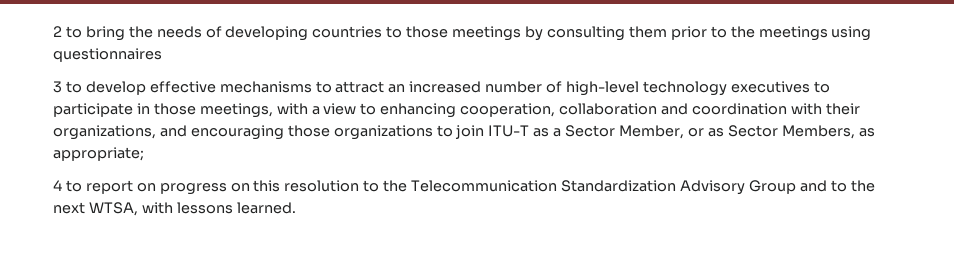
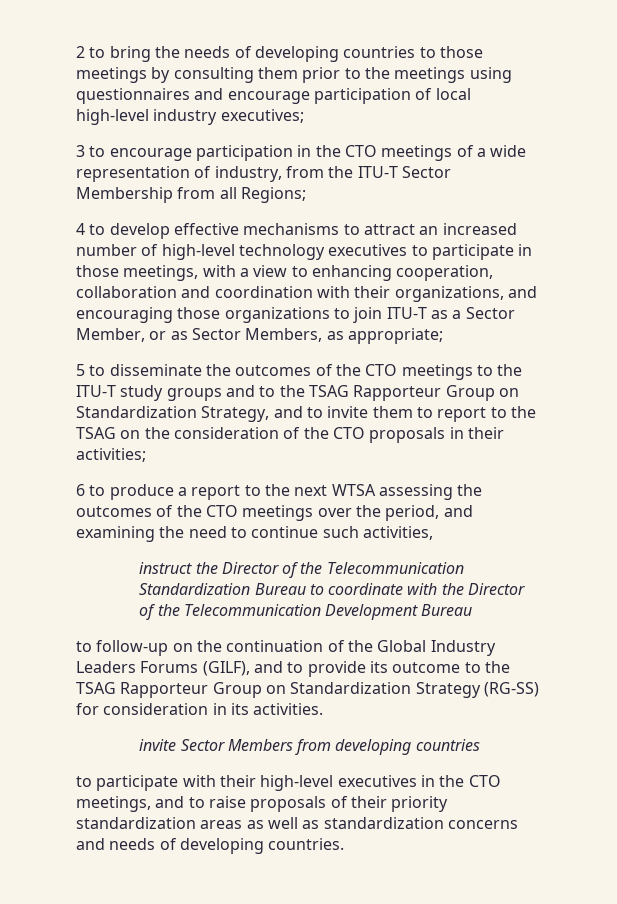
[53,81,62,93] // 3 -> [194,88,471,104] [76,109,304,125] [76,145,527,161] [76,166,451,182] [76,187,306,203] [76,223,85,235] and encourage participation of local high-level industry executives; // 3 to encourage participation in the CTO meetings of a wide representation of industry, from the ITU-T Sector Membership from all Regions; // 4
[53,180,875,195] [53,202,296,216] 4 to report on progress on this resolution to the Telecommunication Standardization Advisory Group and to the next WTSA, with lessons learned. -> [76,364,523,380] [76,385,519,401] [76,406,536,422] [76,427,504,443] [76,448,146,462] [76,484,483,500] [76,505,473,521] [76,526,433,542] [139,562,464,578] [139,583,526,595] [139,604,473,620] [76,640,496,656] [76,661,510,677] [76,682,539,698] [76,703,324,715] [139,739,480,755] [76,775,501,791] [76,796,449,812] [76,817,518,829] [76,838,345,854] 5 to disseminate the outcomes of the CTO meetings to the ITU-T study groups and to the TSAG Rapporteur Group on Standardization Strategy, and to invite them to report to the TSAG on the consideration of the CTO proposals in their activities; // 6 to produce a report to the next WTSA assessing the outcomes of the CTO meetings over the period, and examining the need to continue such activities, // instruct the Director of the Telecommunication Standardization Bureau to coordinate with the Director of the Telecommunication Development Bureau // to follow-up on the continuation of the Global Industry Leaders Forums (GILF), and to provide its outcome to the TSAG Rapporteur Group on Standardization Strategy (RG-SS) for consideration in its activities. // invite Sector Members from developing countries // to participate with their high-level executives in the CTO meetings, and to raise proposals of their priority standardization areas as well as standardization concerns and needs of developing countries.

